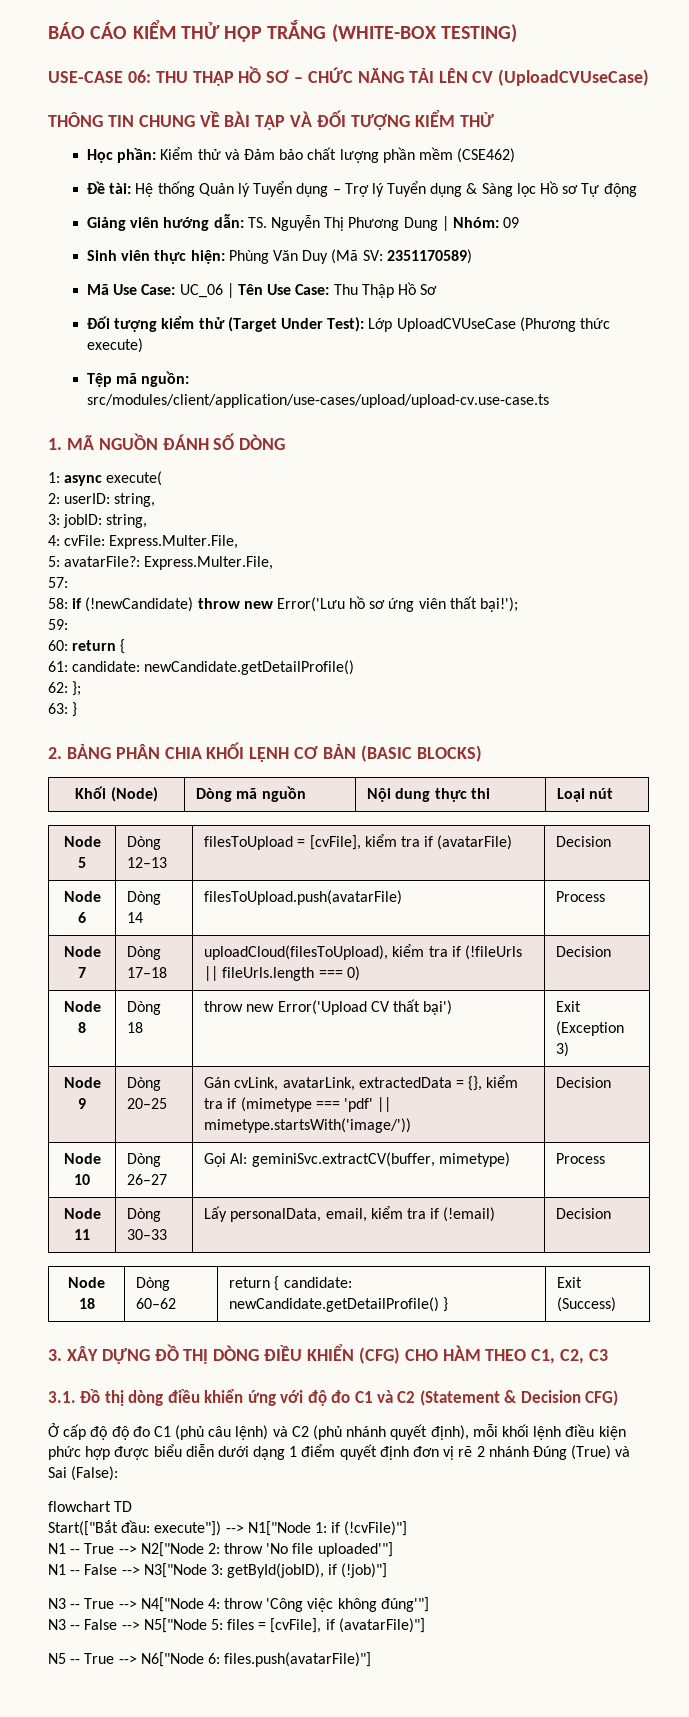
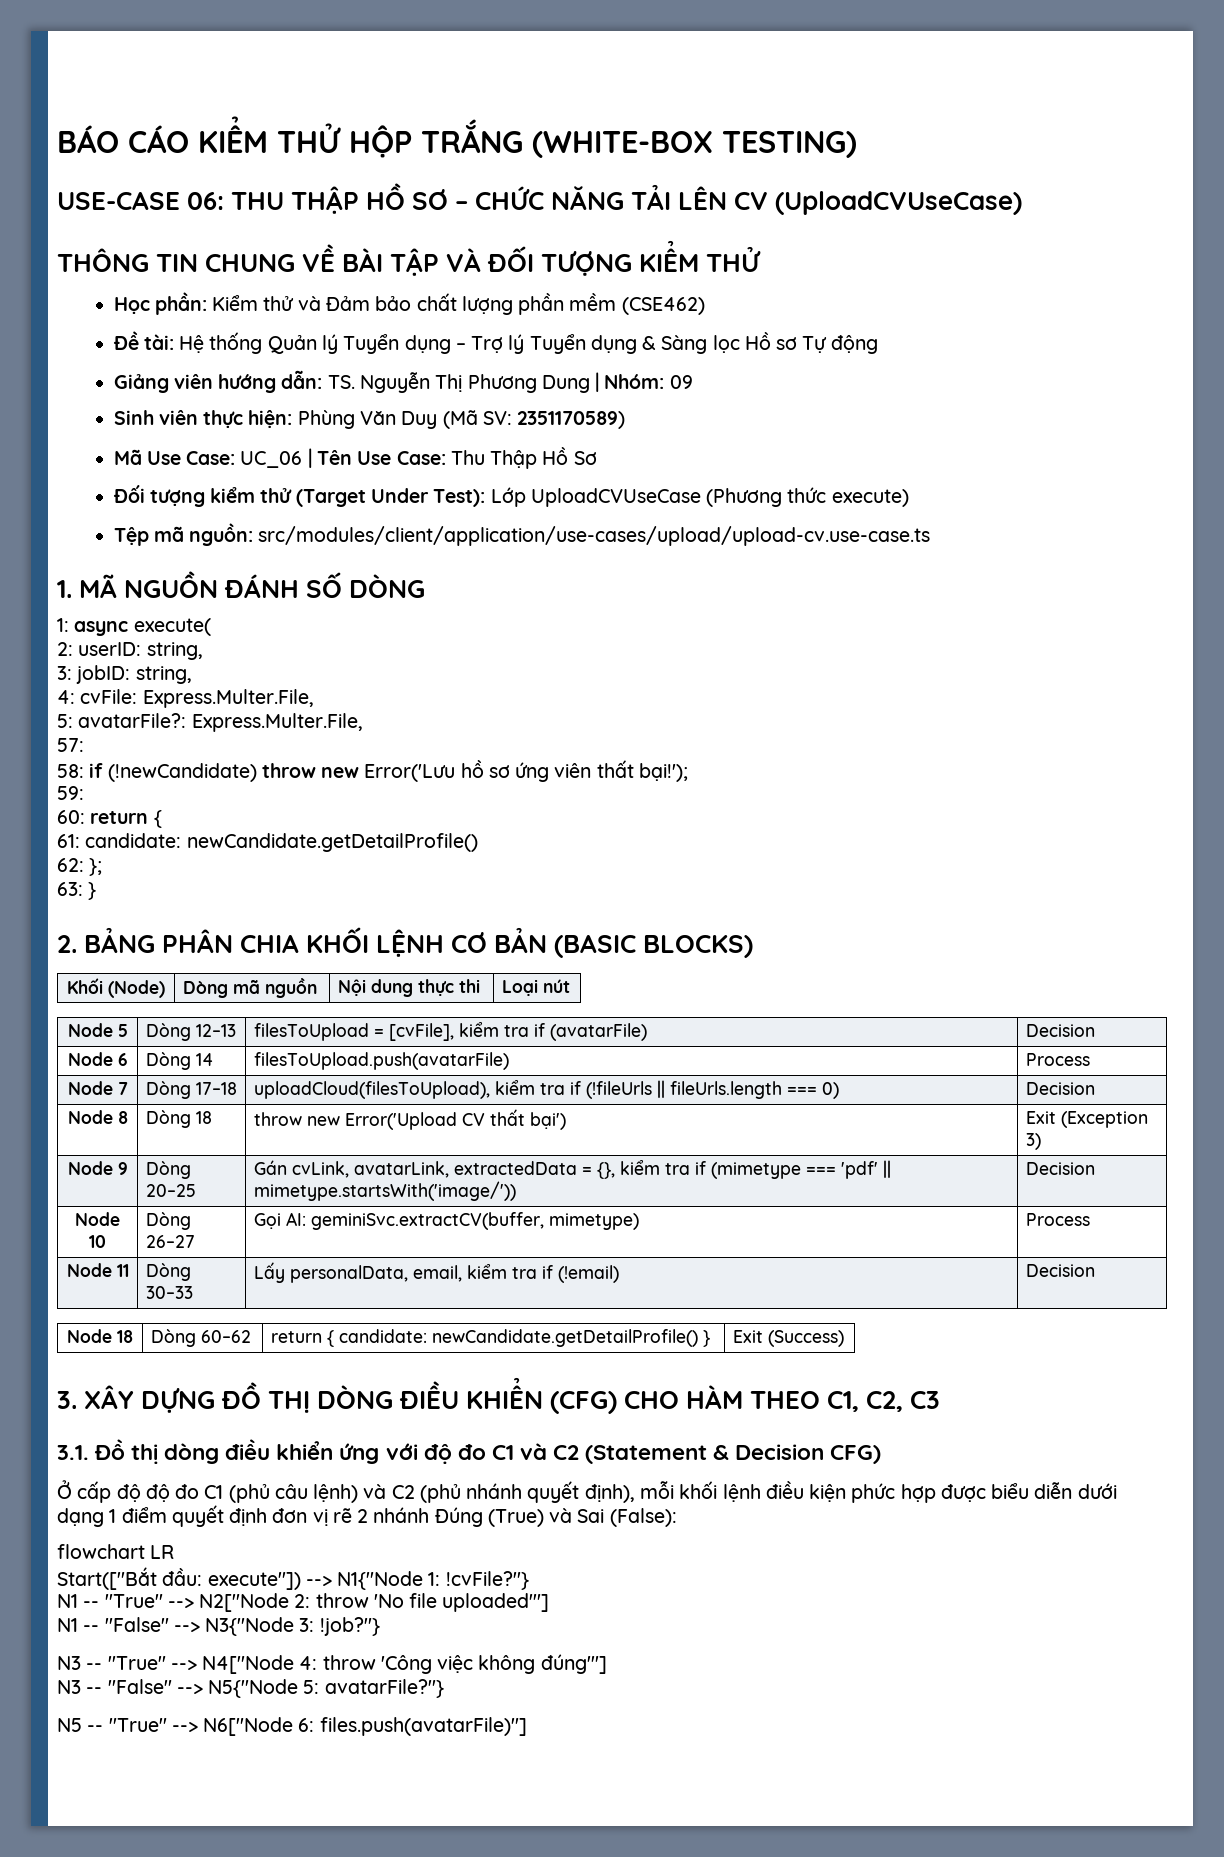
[114,1501,133,1512] TD -> [150,1545,175,1559] LR
[247,1521,408,1536] [48,1543,115,1554] N1["Node 1: if (!cvFile)"] // N1 -- True -> [337,1571,529,1590] [57,1594,163,1608] N1{"Node 1: !cvFile?"} // N1 -- "True"
[84,1563,388,1578] [48,1598,115,1609] False --> N3["Node 3: getById(jobID), if (!job)"] // N3 -- True -> [104,1617,380,1636] [57,1656,166,1670] "False" --> N3{"Node 3: !job?"} // N3 -- "True"
[84,1618,425,1633] False --> N5["Node 5: files = [cvFile], if (avatarFile)"] -> [107,1679,444,1698] "False" --> N5{"Node 5: avatarFile?"}
[84,1653,115,1664] True -> [108,1718,167,1732] "True"

